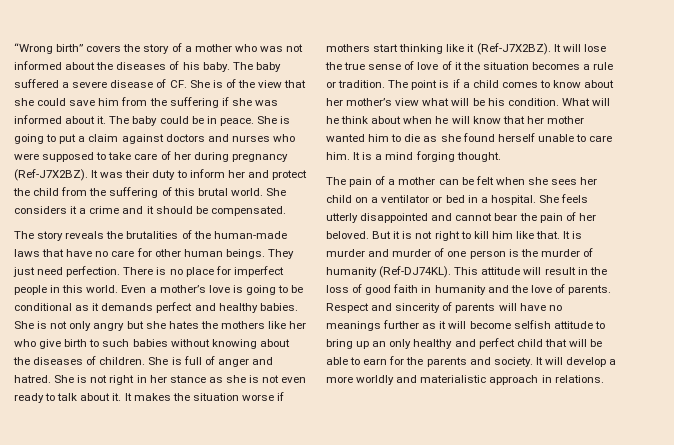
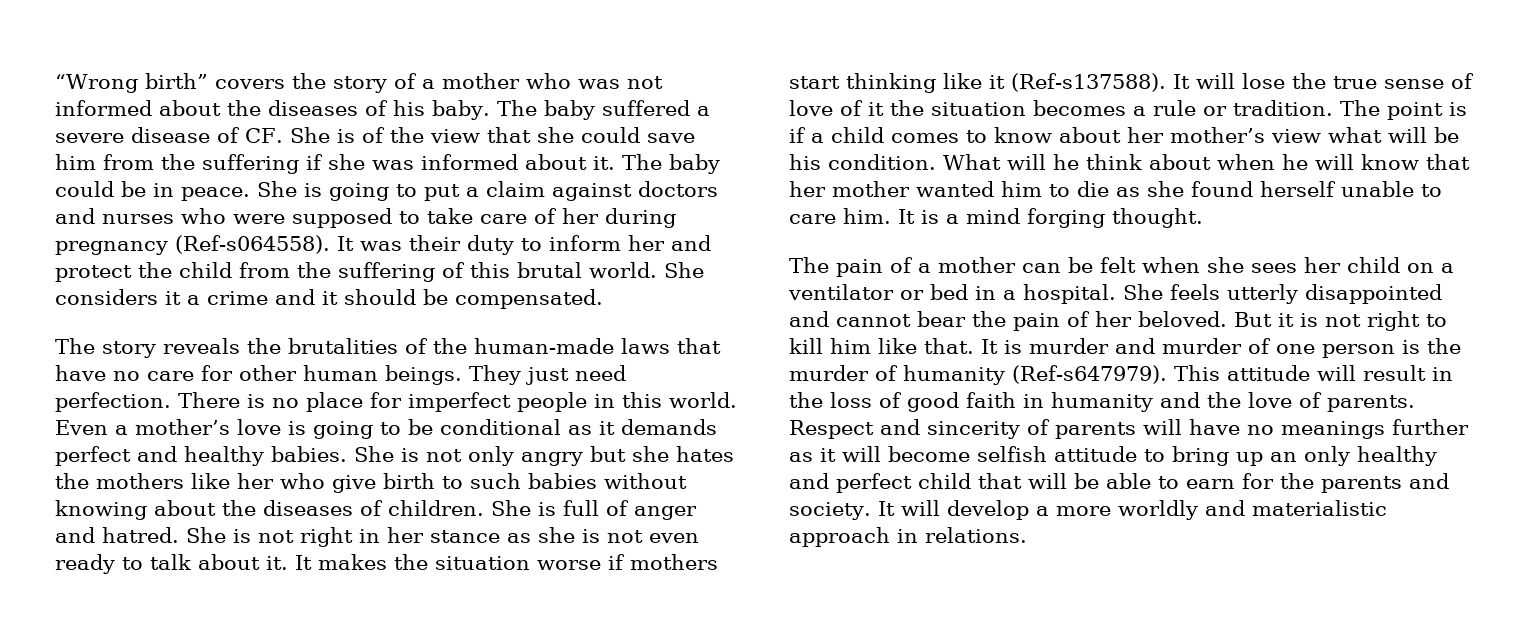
[14,169,88,181] (Ref-J7X2BZ). -> [175,235,330,254] (Ref-s064558).
[476,43,551,55] (Ref-J7X2BZ). -> [1011,73,1166,92] (Ref-s137588).
[379,266,452,278] (Ref-DJ74KL). -> [1012,365,1167,384] (Ref-s647979).

